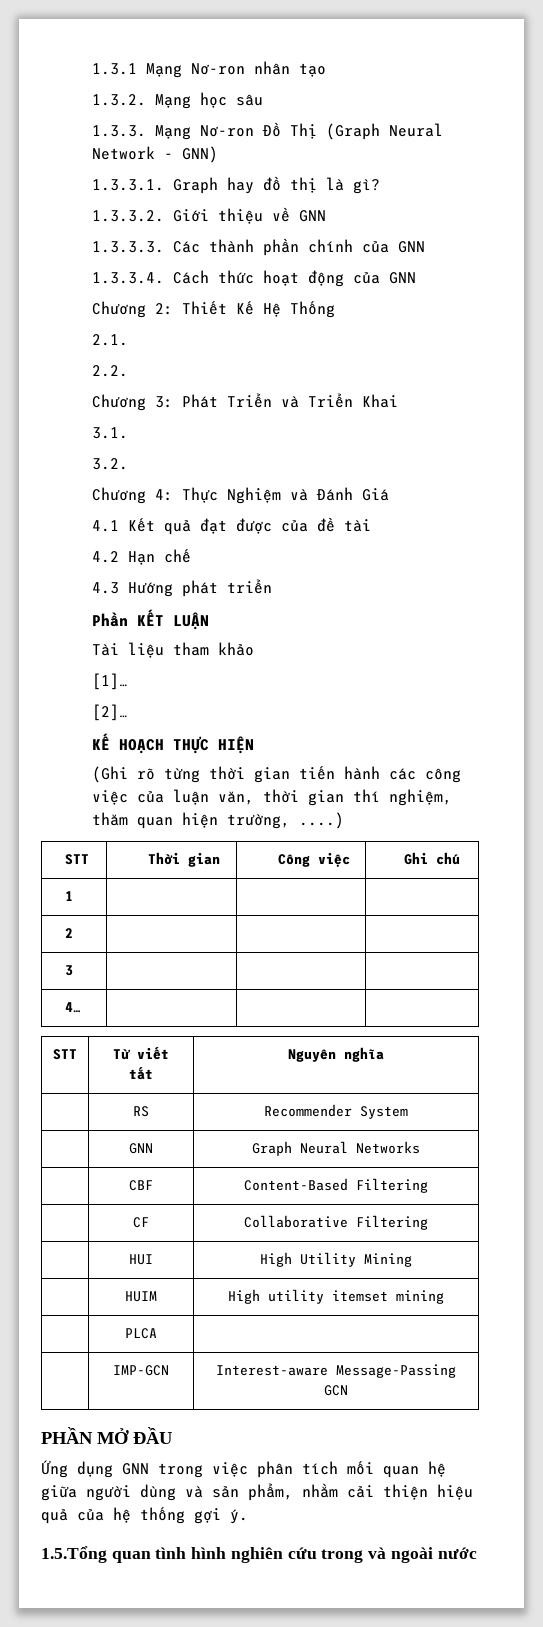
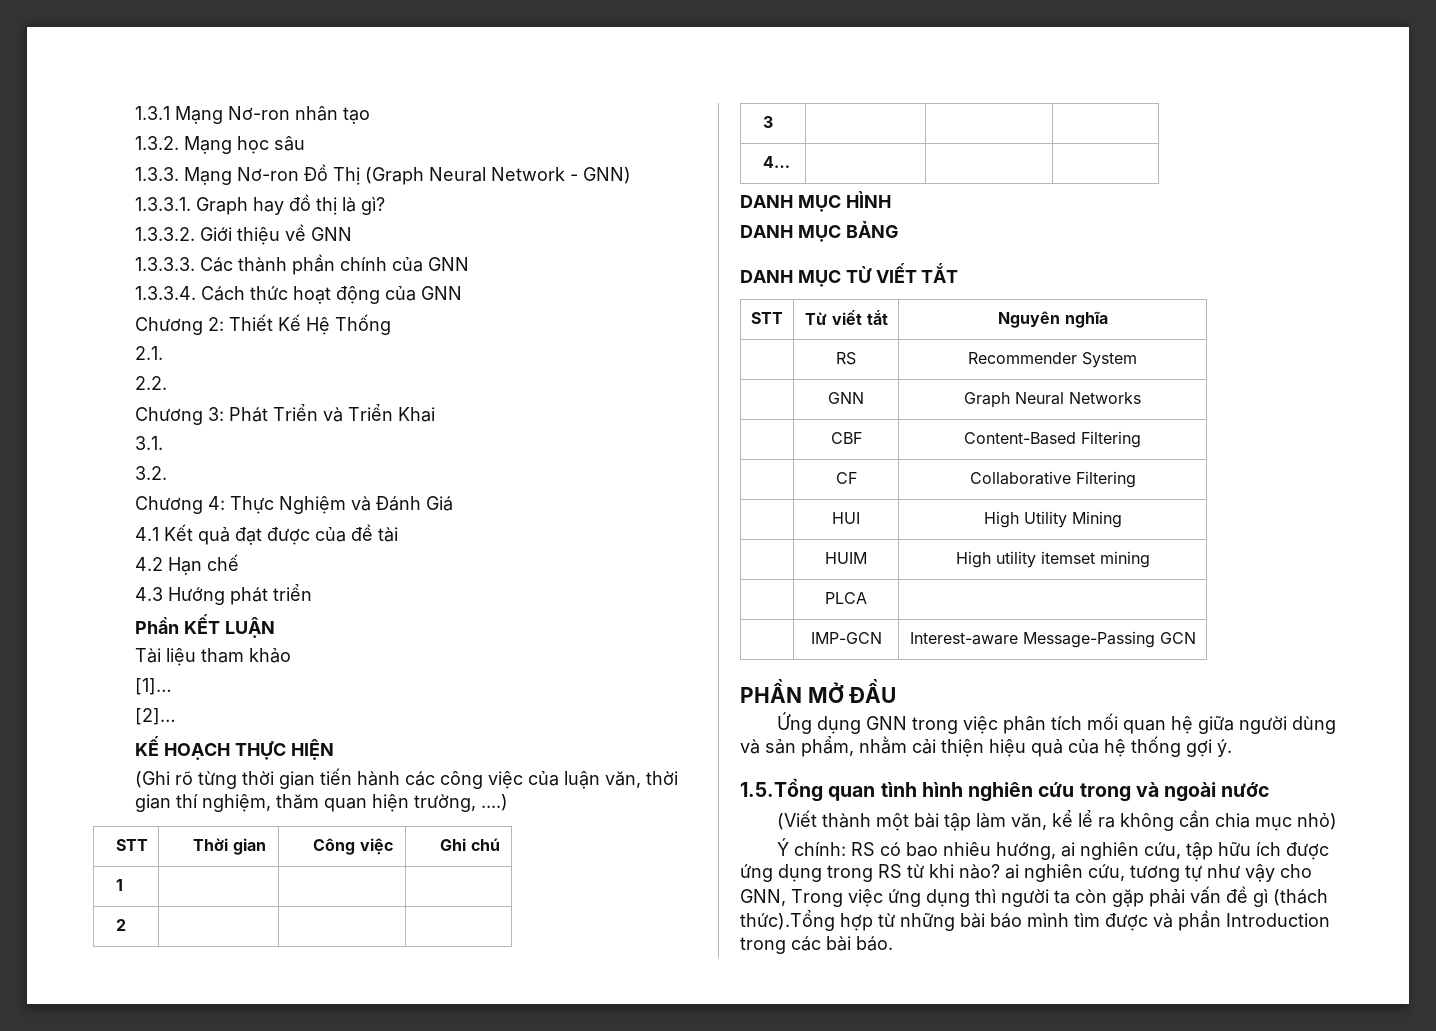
(82, 1007) none -> [740,191,891,212] [740,221,899,242] [740,263,959,287] // DANH MỤC HÌNH // DANH MỤC BẢNG // DANH MỤC TỪ VIẾT TẮT
(477, 1553) none -> [776,810,1337,831] [776,838,1329,860] [740,864,1312,882] [740,886,1328,907] [740,910,1330,931] [740,936,893,954] // (Viết thành một bài tập làm văn, kể lể ra không cần chia mục nhỏ) // Ý chính: RS có bao nhiêu hướng, ai nghiên cứu, tập hữu ích được ứng dụng trong RS từ khi nào? ai nghiên cứu, tương tự như vậy cho GNN, Trong việc ứng dụng thì người ta còn gặp phải vấn đề gì (thách thức).Tổng hợp từ những bài báo mình tìm được và phần Introduction trong các bài báo.

